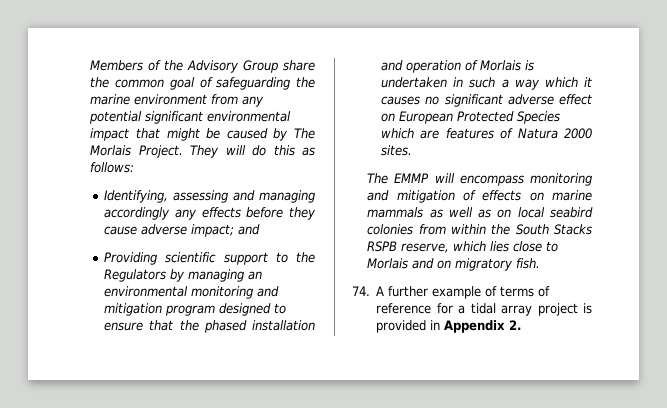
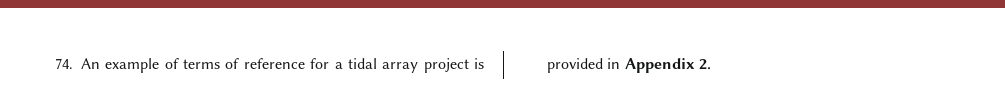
[90,60,315,73] [90,77,315,90] [90,94,265,107] [89,111,292,124] [90,128,315,141] [90,145,315,158] [90,162,135,173] [104,190,315,203] [104,207,316,220] [104,224,261,237] [104,252,315,265] [104,269,263,282] [104,286,280,299] [104,303,287,316] [104,320,315,333] [381,60,535,73] [381,77,592,90] [381,94,592,107] [381,111,561,124] [381,128,592,139] [381,145,413,156] [367,173,592,186] [367,190,592,203] [367,207,593,218] [367,224,592,235] [367,241,559,253] [367,258,541,271] [352,286,429,297] Members of the Advisory Group share the common goal of safeguarding the marine environment from any potential significant environmental impact that might be caused by The Morlais Project. They will do this as follows: // Identifying, assessing and managing accordingly any effects before they cause adverse impact; and // Providing scientific support to the Regulators by managing an environmental monitoring and mitigation program designed to ensure that the phased installation and operation of Morlais is undertaken in such a way which it causes no significant adverse effect on European Protected Species which are features of Natura 2000 sites. // The EMMP will encompass monitoring and mitigation of effects on marine mammals as well as on local seabird colonies from within the South Stacks RSPB reserve, which lies close to Morlais and on migratory fish. // 74. A further -> [55,58,100,69] 74. An

